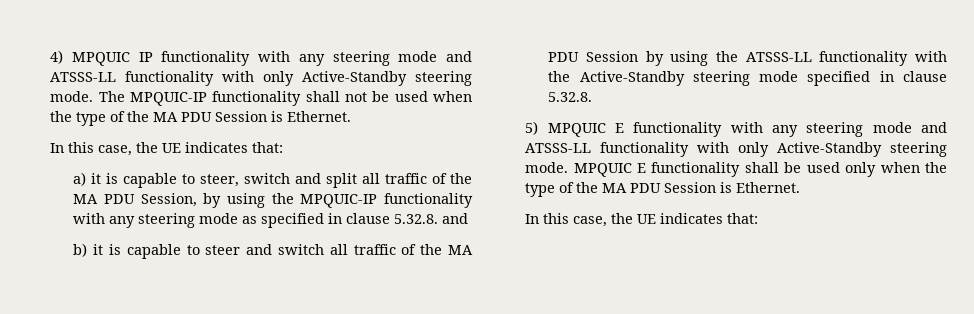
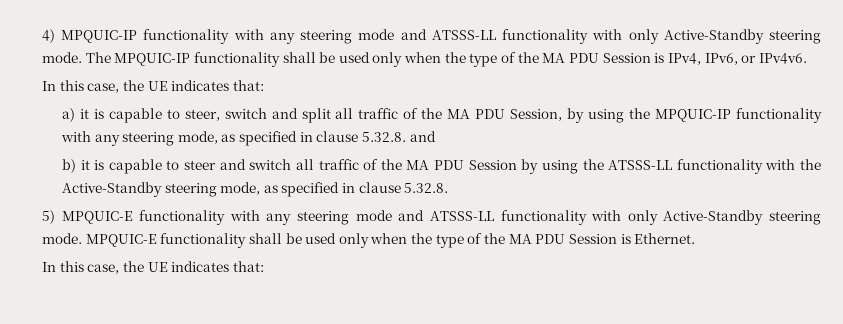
[71,52,153,66] MPQUIC IP -> [61,30,138,43] MPQUIC-IP
[344,91,472,102] [50,111,352,126] not be used when the type of the MA PDU Session is Ethernet. -> [319,52,807,67] be used only when the type of the MA PDU Session is IPv4, IPv6, or IPv4v6.
[199,213,239,224] mode -> [177,131,218,144] mode,
[759,71,799,82] mode -> [220,182,278,195] mode, as
[547,123,624,137] MPQUIC E -> [61,211,133,224] MPQUIC-E
[573,163,647,177] MPQUIC E -> [85,234,157,247] MPQUIC-E

